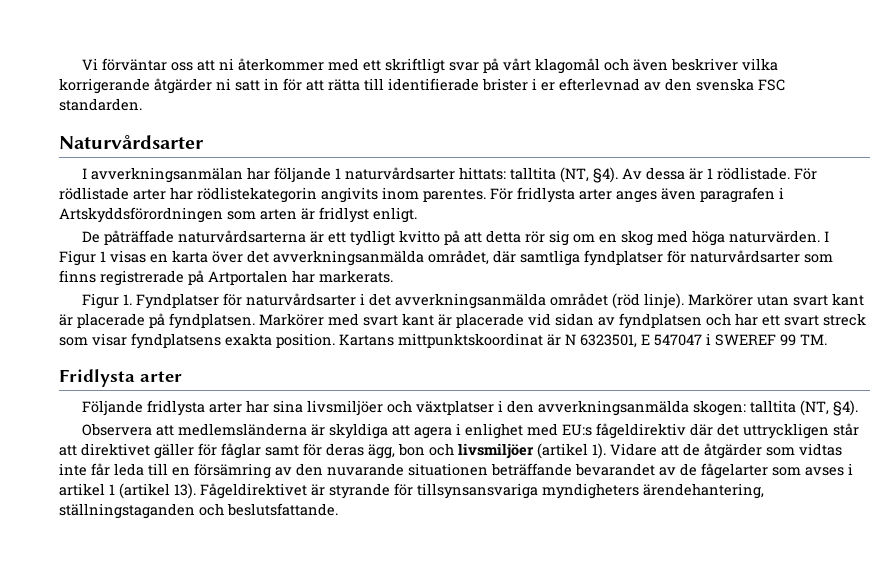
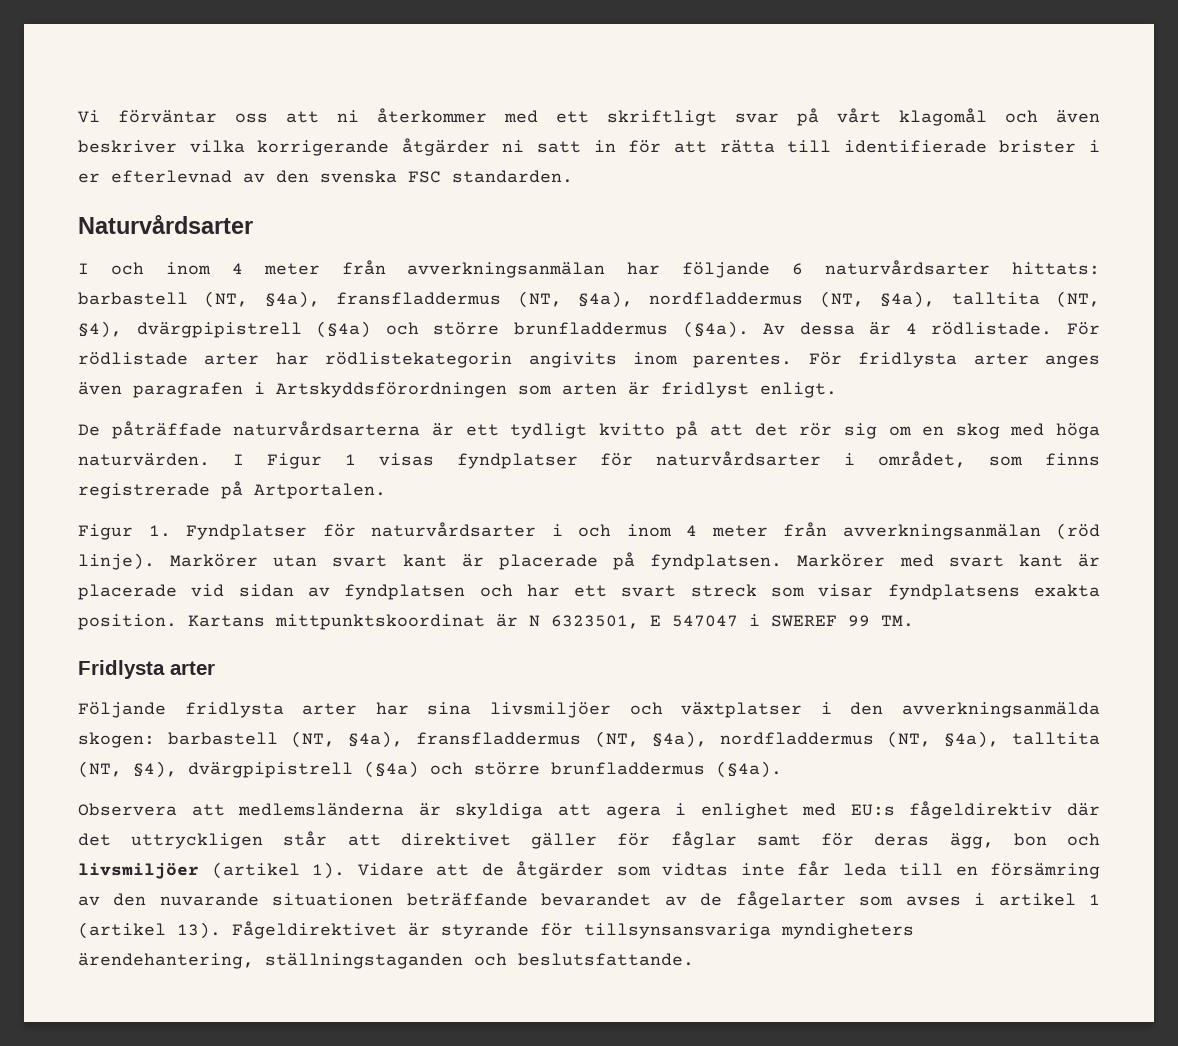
(88, 173) none -> [110,260,386,275] och inom 4 meter från
[335,168,342,179] 1 -> [792,263,804,275] 6
[510,167,619,183] talltita (NT, §4). -> [78,291,1100,308] [78,321,749,338] barbastell (NT, §4a), fransfladdermus (NT, §4a), nordfladdermus (NT, §4a), talltita (NT, §4), dvärgpipistrell (§4a) och större brunfladdermus (§4a).
[707,168,714,179] 1 -> [905,323,917,334] 4
[486,230,522,243] detta -> [754,423,788,436] det
[150,250,580,266] en karta över det avverkningsanmälda området, där samtliga -> (434, 459) none
(800, 256) none -> [844,451,967,468] i området,
[208,270,393,285] Artportalen har markerats. -> [254,483,386,499] Artportalen.
[369,293,609,309] det avverkningsanmälda området -> [578,522,1041,540] och inom 4 meter från avverkningsanmälan
[750,400,859,416] talltita (NT, §4). -> [168,731,1100,748] [78,761,782,778] barbastell (NT, §4a), fransfladdermus (NT, §4a), nordfladdermus (NT, §4a), talltita (NT, §4), dvärgpipistrell (§4a) och större brunfladdermus (§4a).

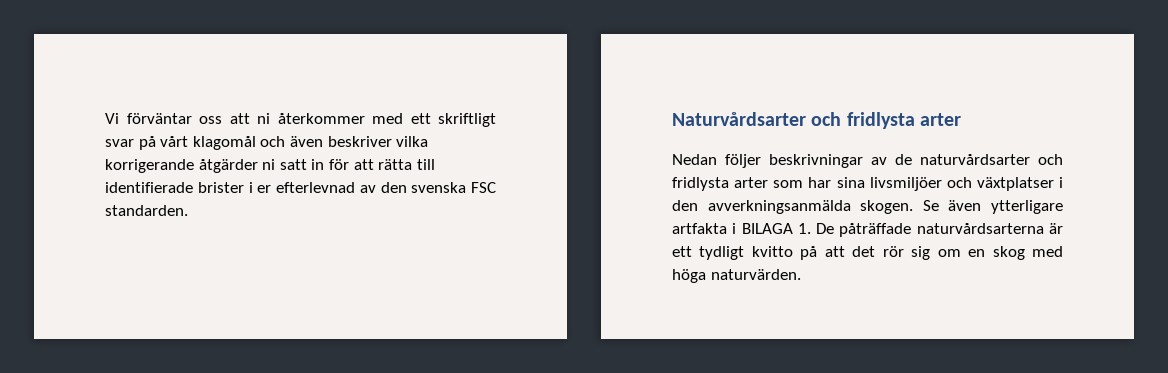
[78,260,1100,278] [78,291,1100,308] [78,321,1101,338] [78,352,1100,368] [78,382,837,398] // I och inom 4 meter från avverkningsanmälan har följande 6 naturvårdsarter hittats: barbastell (NT, §4a), fransfladdermus (NT, §4a), nordfladdermus (NT, §4a), talltita (NT, §4), dvärgpipistrell (§4a) och större brunfladdermus (§4a). Av dessa är 4 rödlistade. För rödlistade arter har rödlistekategorin angivits inom parentes. För fridlysta arter anges även paragrafen i Artskyddsförordningen som arten är fridlyst enligt. // -> [811,112,961,129] [672,154,1063,168] [672,177,1063,191] [672,200,1063,214] [672,223,811,234] och fridlysta arter // Nedan följer beskrivningar av de naturvårdsarter och fridlysta arter som har sina livsmiljöer och växtplatser i den avverkningsanmälda skogen. Se även ytterligare artfakta i BILAGA 1.
[232,451,1100,469] [78,481,386,499] [78,522,1100,540] [78,552,1101,570] [78,584,1100,600] [78,614,914,630] [78,660,215,679] [78,702,1100,718] [78,731,1100,748] [78,761,782,778] [78,801,1100,819] [78,831,1101,849] [78,861,1100,879] [78,891,1100,909] [78,921,914,939] [78,953,694,969] I Figur 1 visas fyndplatser för naturvårdsarter i området, som finns registrerade på Artportalen. // Figur 1. Fyndplatser för naturvårdsarter i och inom 4 meter från avverkningsanmälan (röd linje). Markörer utan svart kant är placerade på fyndplatsen. Markörer med svart kant är placerade vid sidan av fyndplatsen och har ett svart streck som visar fyndplatsens exakta position. Kartans mittpunktskoordinat är N 6323501, E 547047 i SWEREF 99 TM. // Fridlysta arter // Följande fridlysta arter har sina livsmiljöer och växtplatser i den avverkningsanmälda skogen: barbastell (NT, §4a), fransfladdermus (NT, §4a), nordfladdermus (NT, §4a), talltita (NT, §4), dvärgpipistrell (§4a) och större brunfladdermus (§4a). // Observera att medlemsländerna är skyldiga att agera i enlighet med EU:s fågeldirektiv där det uttryckligen står att direktivet gäller för fåglar samt för deras ägg, bon och livsmiljöer (artikel 1). Vidare att de åtgärder som vidtas inte får leda till en försämring av den nuvarande situationen beträffande bevarandet av de fågelarter som avses i artikel 1 (artikel 13). Fågeldirektivet är styrande för tillsynsansvariga myndigheters ärendehantering, ställningstaganden och beslutsfattande. -> (801, 274) none

